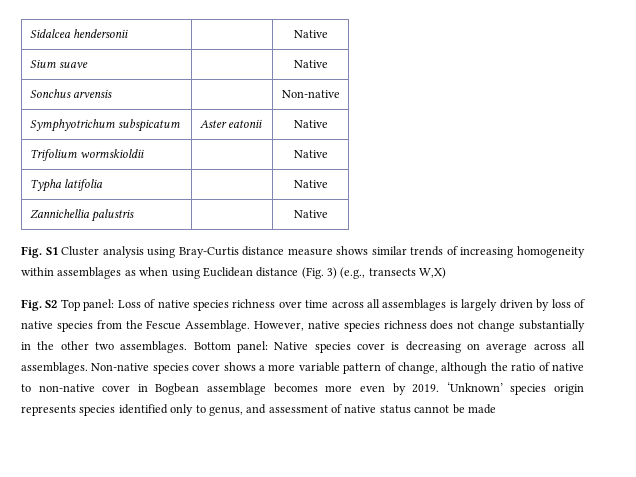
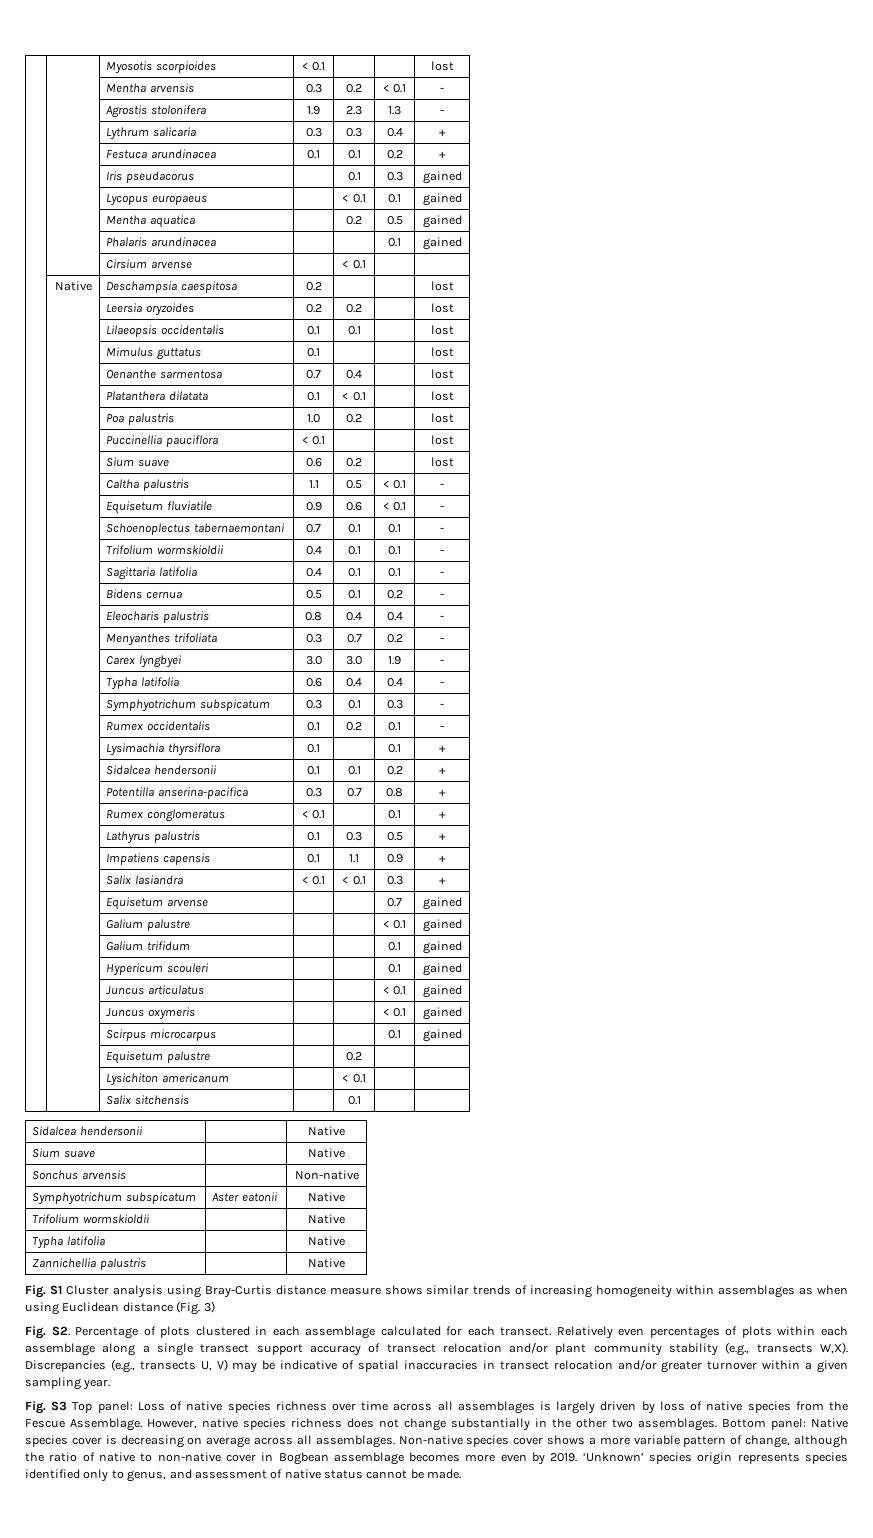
(29, 33) none -> [106,61,216,74] [301,62,326,71] [430,61,454,71] [106,83,194,93] [305,84,322,93] [346,84,362,93] [382,84,407,93] [440,87,444,92] [106,105,206,118] [307,106,320,115] [346,106,362,115] [388,106,401,115] [440,109,444,114] [106,127,196,140] [305,128,322,137] [346,128,362,137] [386,128,403,137] [438,129,446,136] [106,149,216,159] [307,150,320,159] [347,150,361,159] [386,150,403,159] [438,151,446,158] [106,171,194,183] [347,172,361,181] [386,172,403,181] [422,171,462,184] [106,194,207,206] [342,194,366,203] [388,194,401,203] [422,193,462,206] [106,215,195,228] [346,216,362,225] [386,216,403,225] [422,215,462,228] [106,237,216,247] [388,238,401,247] [422,237,462,250] [106,259,192,269] [342,260,366,269] [54,281,92,291] [106,281,237,293] [305,282,322,291] [430,281,454,291] [106,303,194,316] [305,304,322,313] [346,304,362,313] [430,303,454,313] [106,325,224,337] [307,326,320,335] [347,326,361,335] [430,325,454,335] [106,347,201,360] [307,348,320,357] [430,347,454,357] [106,369,222,379] [306,370,321,379] [346,370,362,379] [430,369,454,379] [106,391,208,401] [307,392,320,401] [342,392,366,401] [430,391,454,401] [106,413,174,425] [307,414,320,423] [346,414,362,423] [430,413,454,423] [106,435,218,447] [301,436,326,445] [430,435,454,445] [106,457,169,467] [305,458,322,467] [346,458,362,467] [430,457,454,467] [106,479,189,491] [308,480,319,489] [346,480,362,489] [382,480,407,489] [440,483,444,488] [106,501,212,514] [305,502,322,511] [346,502,362,511] [382,502,407,511] [440,505,444,510] [106,523,284,535] [306,524,321,533] [347,524,361,533] [388,524,401,533] [440,527,444,532] [106,545,223,555] [305,546,322,555] [347,546,361,555] [388,546,401,555] [440,549,444,554] [106,567,197,580] [305,568,322,577] [347,568,361,577] [388,568,401,577] [440,571,444,576] [106,589,182,599] [305,590,322,599] [347,590,361,599] [386,590,403,599] [440,593,444,598] [106,611,209,623] [305,612,322,621] [346,612,362,621] [386,612,403,621] [440,615,444,620] [106,633,217,646] [305,634,322,643] [346,634,362,643] [386,634,403,643] [440,637,444,642] [106,655,181,668] [305,656,322,665] [346,656,362,665] [388,656,401,665] [440,659,444,664] [106,677,179,690] [305,678,322,687] [346,678,362,687] [386,678,403,687] [440,681,444,686] [106,699,270,712] [305,700,322,709] [347,700,361,709] [386,700,403,709] [440,703,444,708] [106,721,210,731] [307,722,320,731] [346,722,362,731] [388,722,401,731] [440,725,444,730] [106,743,220,756] [307,744,320,753] [388,744,401,753] [438,745,446,752] [106,765,216,775] [307,766,320,775] [347,766,361,775] [386,766,403,775] [438,767,446,774] [106,787,248,799] [305,788,322,797] [346,788,362,797] [386,788,403,797] [438,789,446,796] [106,809,225,822] [301,810,326,819] [388,810,401,819] [438,811,446,818] [106,831,200,844] [307,832,320,841] [346,832,362,841] [386,832,403,841] [438,833,446,840] [106,853,210,865] [307,854,320,863] [349,854,359,863] [386,854,403,863] [438,855,446,862] [106,875,183,885] [301,876,326,885] [342,876,366,885] [386,876,403,885] [438,877,446,884] [106,897,208,910] [387,898,402,907] [422,897,462,910] [106,919,190,931] [382,920,407,929] [422,919,462,932] [106,941,190,951] [388,942,401,951] [422,941,462,954] [106,963,208,976] [388,964,401,973] [422,963,462,976] [106,985,204,995] [382,986,407,995] [422,985,462,998] [106,1007,195,1020] [382,1008,407,1017] [422,1007,462,1020] [106,1029,216,1041] [388,1030,401,1039] [422,1029,462,1042] [106,1051,210,1064] [346,1052,362,1061] [106,1073,229,1086] [342,1074,366,1083] [106,1095,189,1105] [347,1096,361,1105] | | Myosotis scorpioides | < 0.1 | | | lost // | | Mentha arvensis | 0.3 | 0.2 | < 0.1 | - // | | Agrostis stolonifera | 1.9 | 2.3 | 1.3 | - // | | Lythrum salicaria | 0.3 | 0.3 | 0.4 | + // | | Festuca arundinacea | 0.1 | 0.1 | 0.2 | + // | | Iris pseudacorus | | 0.1 | 0.3 | gained // | | Lycopus europaeus | | < 0.1 | 0.1 | gained // | | Mentha aquatica | | 0.2 | 0.5 | gained // | | Phalaris arundinacea | | | 0.1 | gained // | | Cirsium arvense | | < 0.1 | | // | Native | Deschampsia caespitosa | 0.2 | | | lost // | | Leersia oryzoides | 0.2 | 0.2 | | lost // | | Lilaeopsis occidentalis | 0.1 | 0.1 | | lost // | | Mimulus guttatus | 0.1 | | | lost // | | Oenanthe sarmentosa | 0.7 | 0.4 | | lost // | | Platanthera dilatata | 0.1 | < 0.1 | | lost // | | Poa palustris | 1.0 | 0.2 | | lost // | | Puccinellia pauciflora | < 0.1 | | | lost // | | Sium suave | 0.6 | 0.2 | | lost // | | Caltha palustris | 1.1 | 0.5 | < 0.1 | - // | | Equisetum fluviatile | 0.9 | 0.6 | < 0.1 | - // | | Schoenoplectus tabernaemontani | 0.7 | 0.1 | 0.1 | - // | | Trifolium wormskioldii | 0.4 | 0.1 | 0.1 | - // | | Sagittaria latifolia | 0.4 | 0.1 | 0.1 | - // | | Bidens cernua | 0.5 | 0.1 | 0.2 | - // | | Eleocharis palustris | 0.8 | 0.4 | 0.4 | - // | | Menyanthes trifoliata | 0.3 | 0.7 | 0.2 | - // | | Carex lyngbyei | 3.0 | 3.0 | 1.9 | - // | | Typha latifolia | 0.6 | 0.4 | 0.4 | - // | | Symphyotrichum subspicatum | 0.3 | 0.1 | 0.3 | - // | | Rumex occidentalis | 0.1 | 0.2 | 0.1 | - // | | Lysimachia thyrsiflora | 0.1 | | 0.1 | + // | | Sidalcea hendersonii | 0.1 | 0.1 | 0.2 | + // | | Potentilla anserina-pacifica | 0.3 | 0.7 | 0.8 | + // | | Rumex conglomeratus | < 0.1 | | 0.1 | + // | | Lathyrus palustris | 0.1 | 0.3 | 0.5 | + // | | Impatiens capensis | 0.1 | 1.1 | 0.9 | + // | | Salix lasiandra | < 0.1 | < 0.1 | 0.3 | + // | | Equisetum arvense | | | 0.7 | gained // | | Galium palustre | | | < 0.1 | gained // | | Galium trifidum | | | 0.1 | gained // | | Hypericum scouleri | | | 0.1 | gained // | | Juncus articulatus | | | < 0.1 | gained // | | Juncus oxymeris | | | < 0.1 | gained // | | Scirpus microcarpus | | | 0.1 | gained // | | Equisetum palustre | | 0.2 | | // | | Lysichiton americanum | | < 0.1 | | // | | Salix sitchensis | | 0.1 | | //
[340,267,447,279] [21,299,58,311] (e.g., transects W,X) // Fig. S2 -> [25,1326,848,1339] [25,1342,848,1356] [25,1359,849,1373] [25,1377,111,1390] [25,1401,68,1414] // Fig. S2. Percentage of plots clustered in each assemblage calculated for each transect. Relatively even percentages of plots within each assemblage along a single transect support accuracy of transect relocation and/or plant community stability (e.g., transects W,X). Discrepancies (e.g., transects U, V) may be indicative of spatial inaccuracies in transect relocation and/or greater turnover within a given sampling year. // Fig. S3
[467,404,496,414] made -> [427,1469,462,1479] made.

